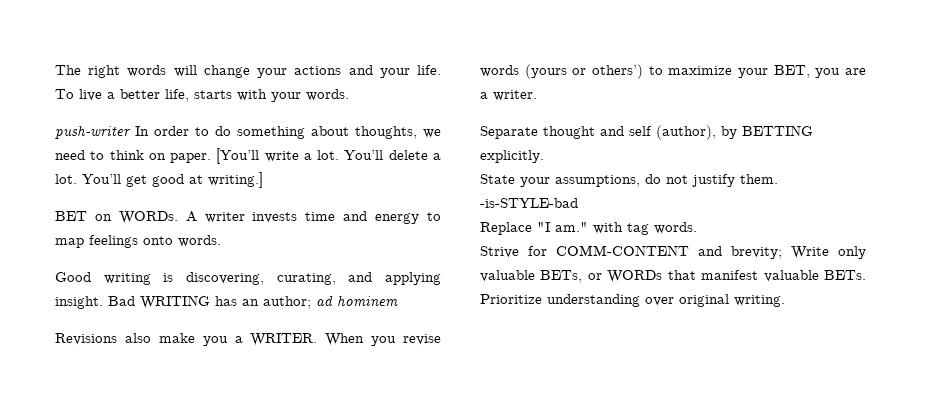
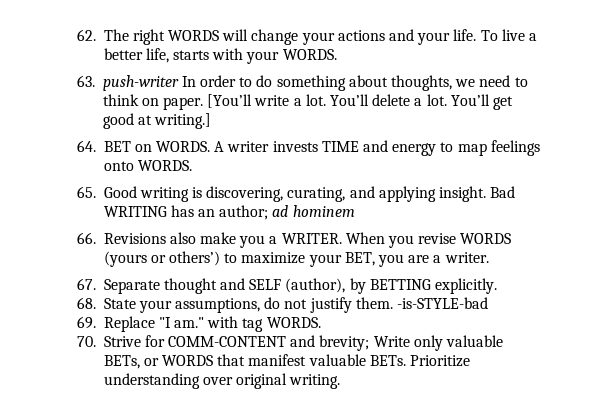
(55, 70) none -> [77,29,96,41] 62.
[127,65,167,77] words -> [168,30,220,41] WORDS
[306,89,349,101] words. // -> [282,49,337,60] [77,75,95,87] WORDS. // 63.
(263, 180) none -> [77,140,96,152] 64.
[118,211,178,224] WORDs. -> [156,141,211,152] WORDS.
[305,212,336,221] time -> [321,141,359,152] TIME
[178,235,221,247] words. // -> [137,160,192,171] [77,186,96,198] WORDS. // 65.
(398, 301) none -> [77,232,96,244] 66.
[480,65,519,77] words -> [460,233,512,244] WORDS
(537, 95) none -> [77,278,96,290] 67.
[629,126,652,136] self -> [249,279,282,290] SELF
(544, 156) none -> [77,297,96,309] 68.
(578, 203) none -> [77,316,96,329] 69.
[654,222,697,234] words. // -> [266,317,321,328] [77,336,96,347] WORDS. // 70.
[607,270,663,283] WORDs -> [162,355,214,366] WORDS

